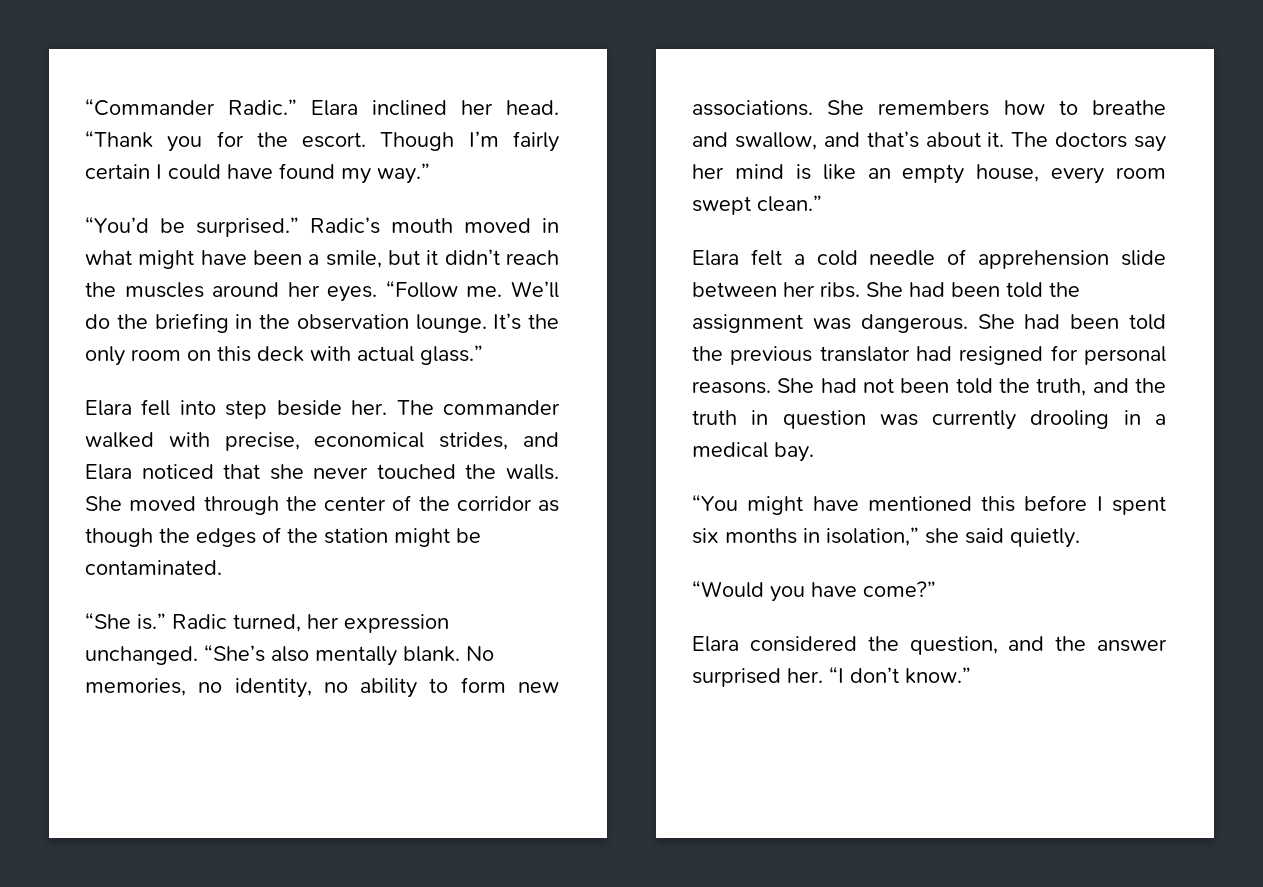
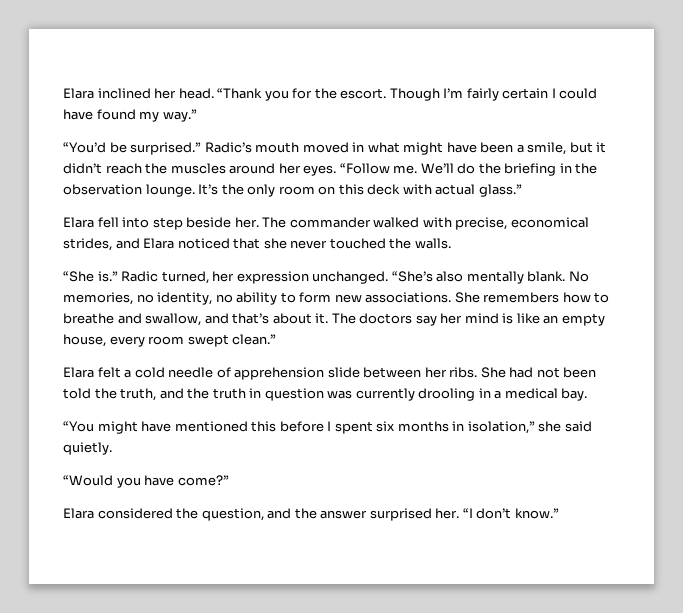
[85,98,297,116] “Commander Radic.” -> (63, 93) none
[85,495,559,515] [85,527,481,547] [85,560,222,575] She moved through the center of the corridor as though the edges of the station might be contaminated. -> (451, 243) none
[951,282,1080,298] [692,314,1166,333] [692,345,1166,365] [692,378,857,394] been told the assignment was dangerous. She had been told the previous translator had resigned for personal reasons. She had -> (534, 372) none

